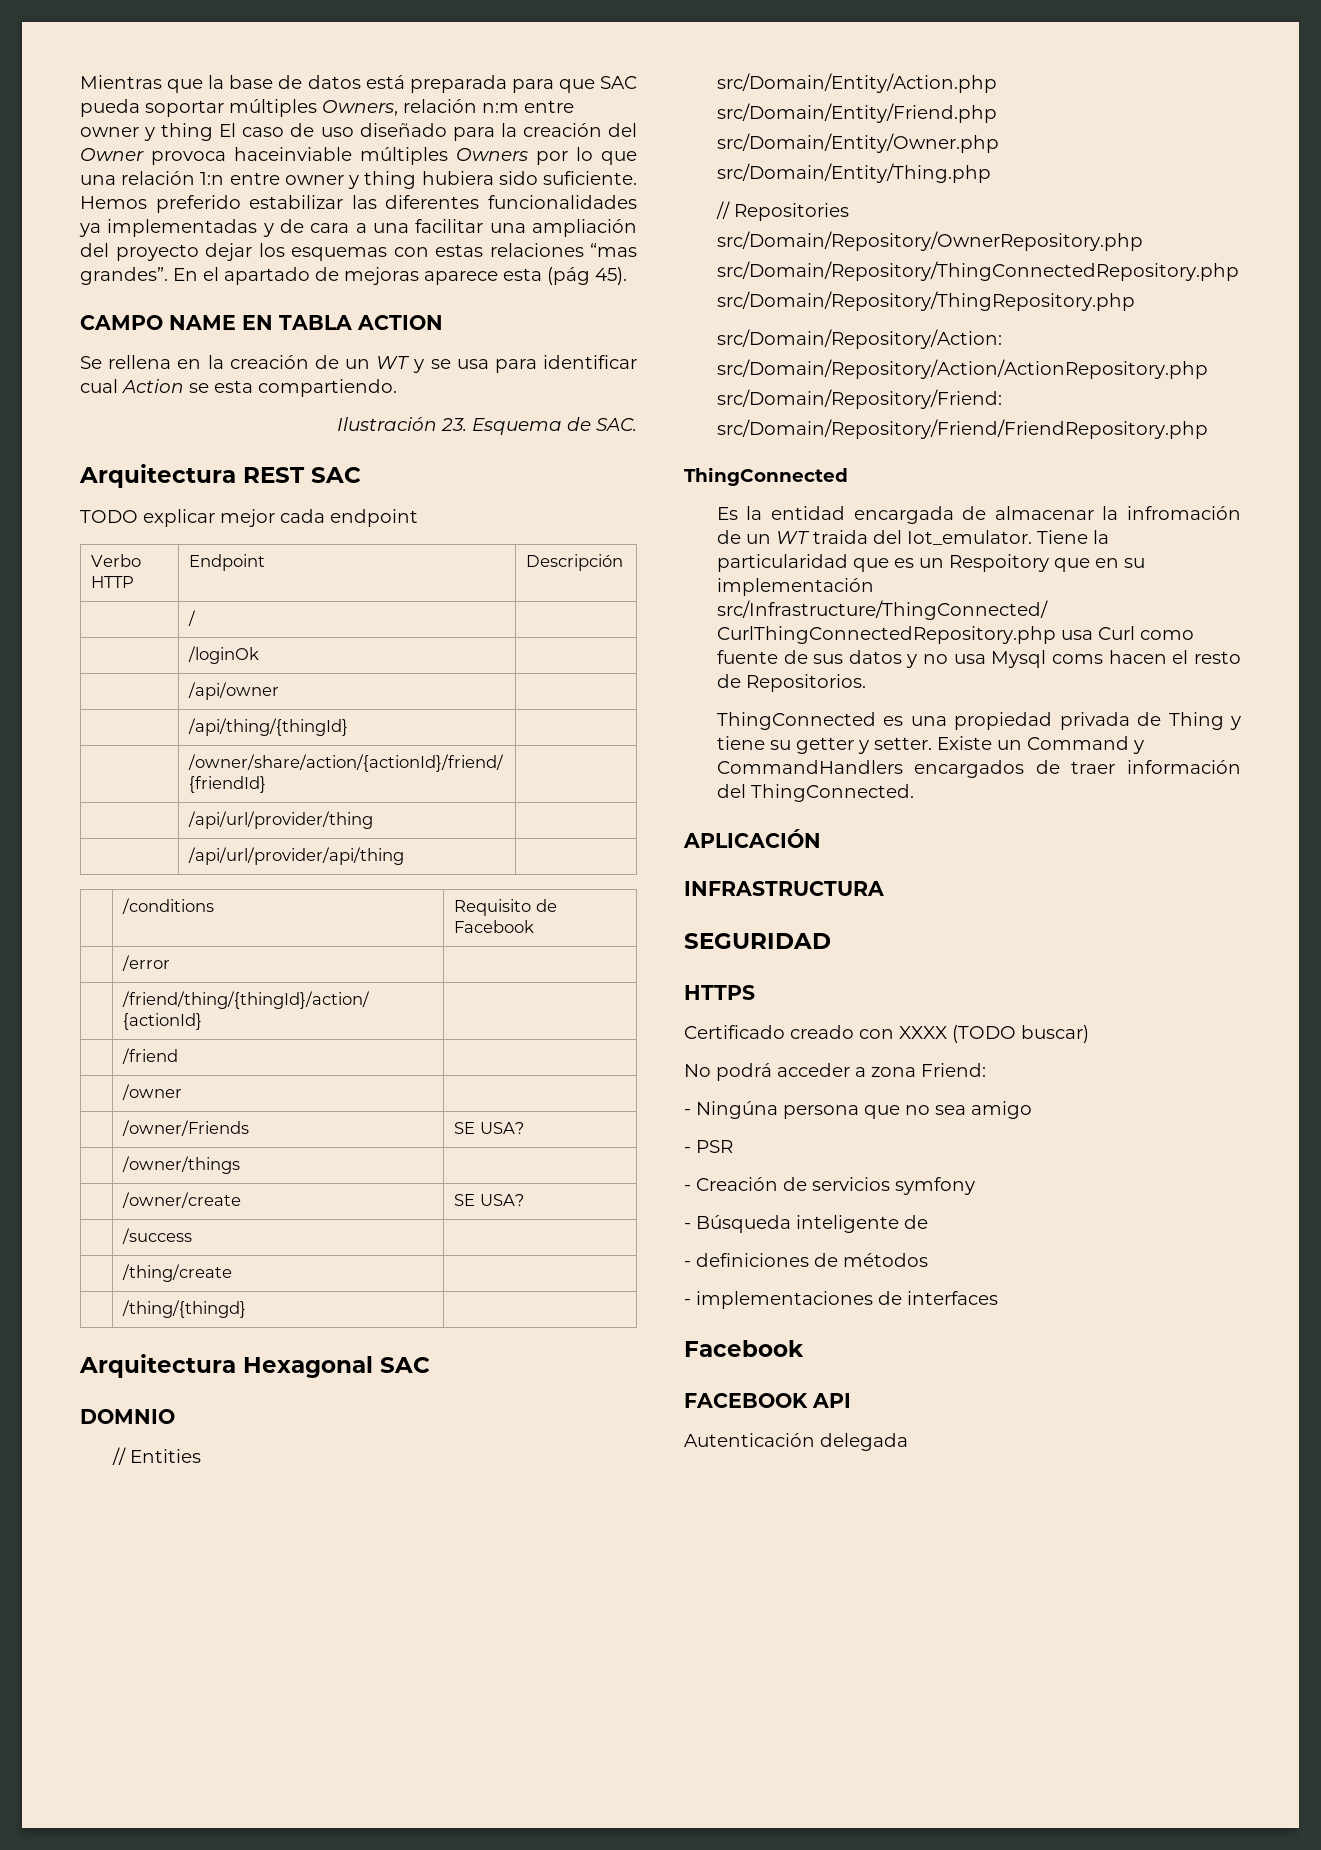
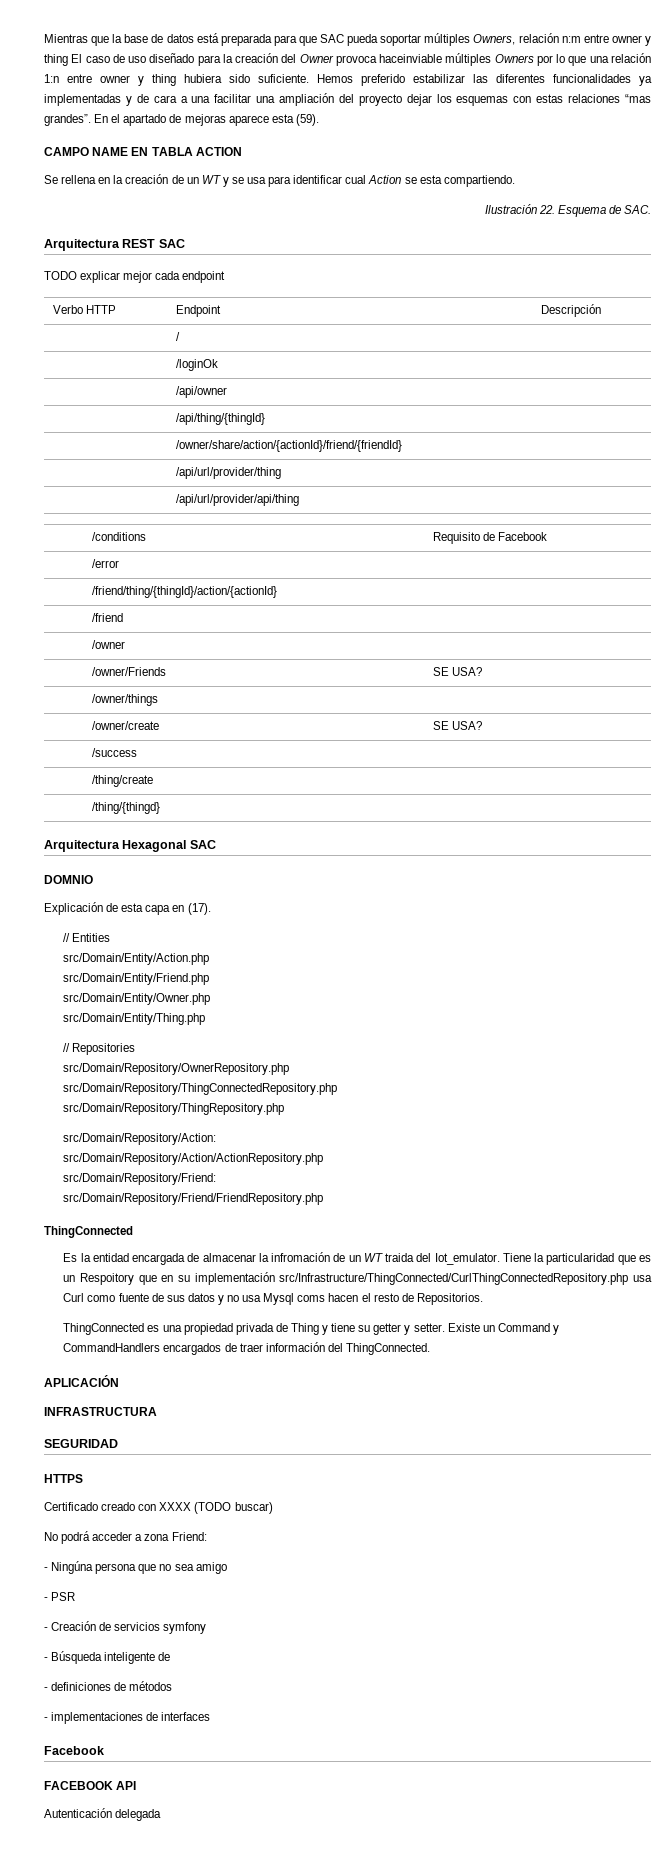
[547,267,627,285] (pág 45). -> [295,114,319,126] (59).
[441,418,467,431] 23. -> [538,205,555,214] 22.
(175, 1416) none -> [44,902,211,915] // Explicación de esta capa en (17).

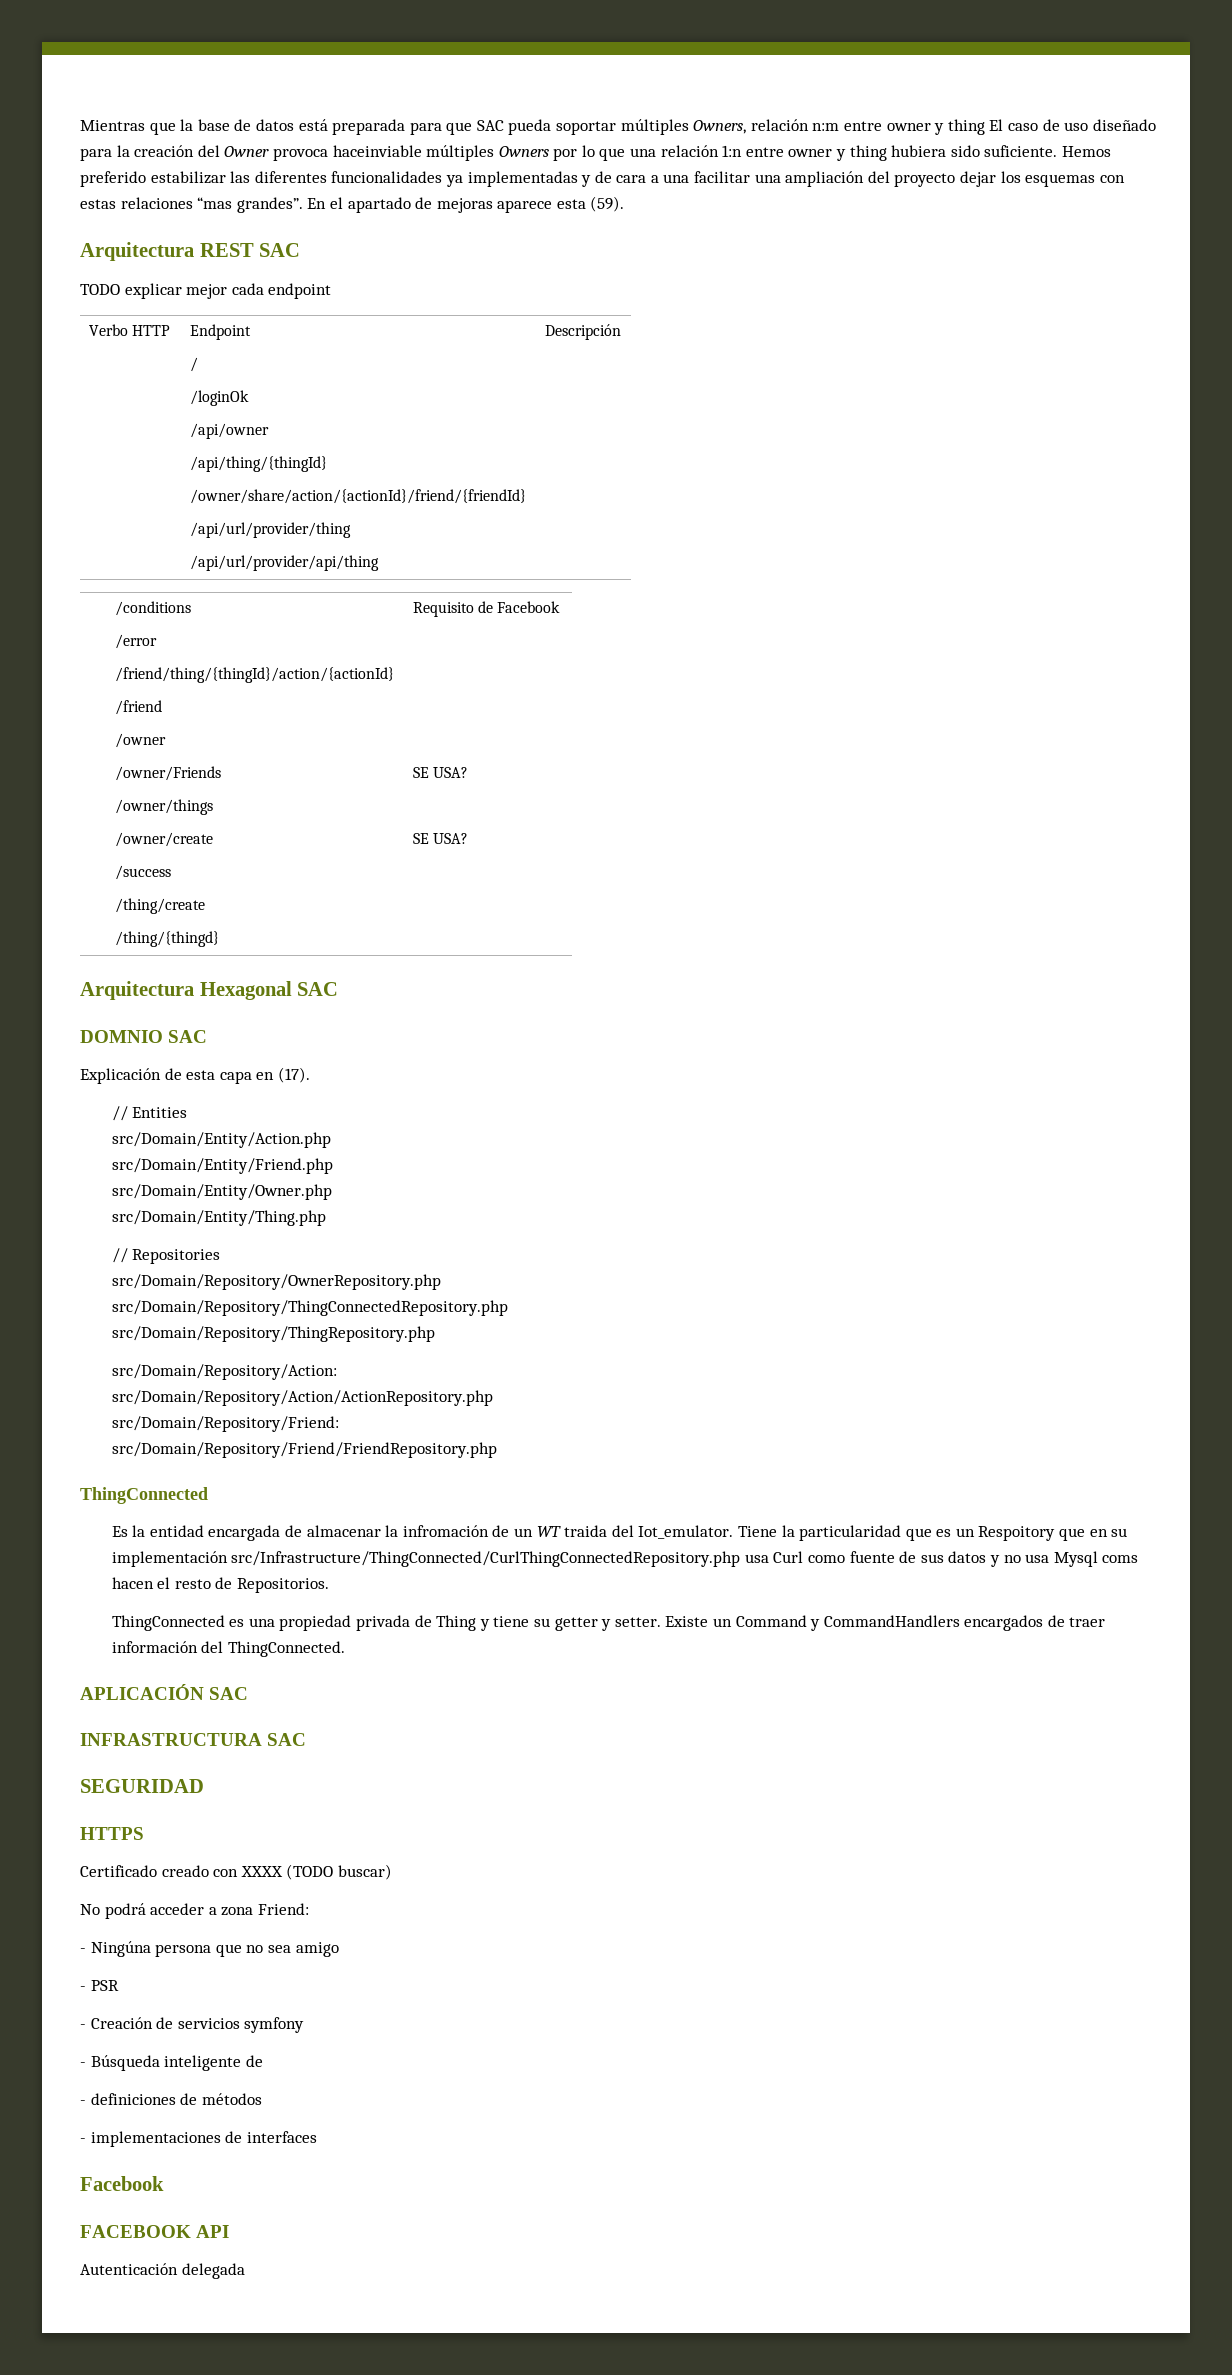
[44,147,242,156] [44,174,515,187] [484,204,651,217] // CAMPO NAME EN TABLA ACTION // Se rellena en la creación de un WT y se usa para identificar cual Action se esta compartiendo. // Ilustración 22. Esquema de SAC. -> (625, 204) none
(93, 879) none -> [168,1030,208,1043] SAC
(119, 1381) none -> [209,1687,249,1700] SAC
(157, 1411) none -> [267,1733,307,1746] SAC

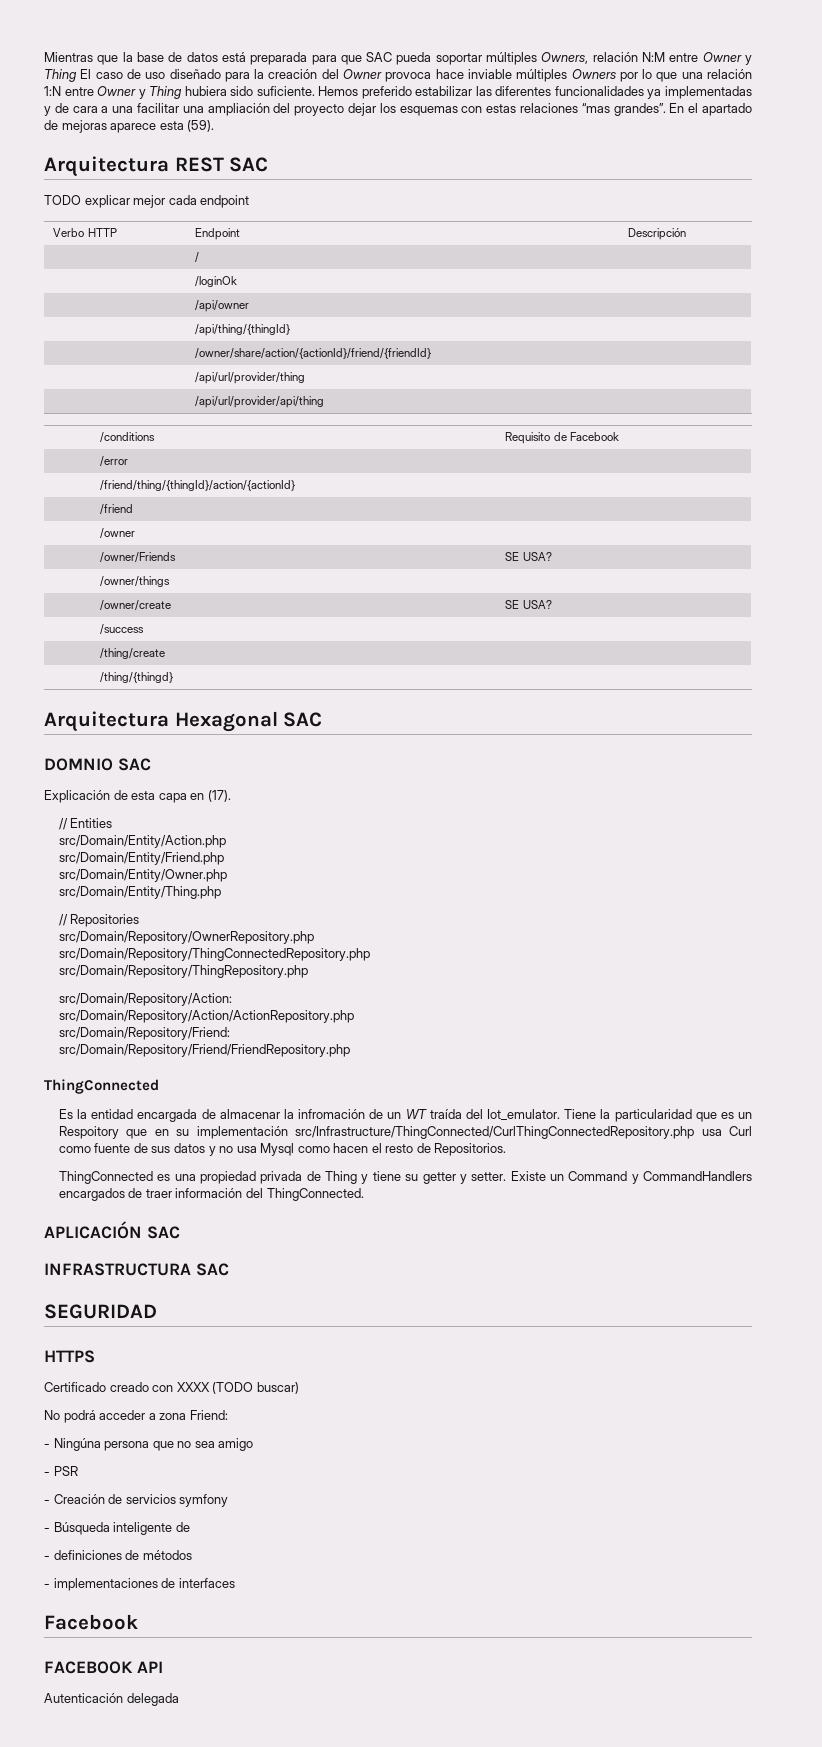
[812,119,985,135] n:m entre owner y thing -> [642,52,752,65] [44,69,77,82] N:M entre Owner y Thing
[332,145,422,157] haceinviable -> [435,69,512,79] hace inviable
[722,145,887,161] 1:n entre owner y thing -> [44,86,183,99] 1:N entre Owner y Thing
[564,1525,608,1537] traida -> [429,1109,462,1119] traída
[1102,1555,1139,1563] coms -> [297,1146,330,1153] como

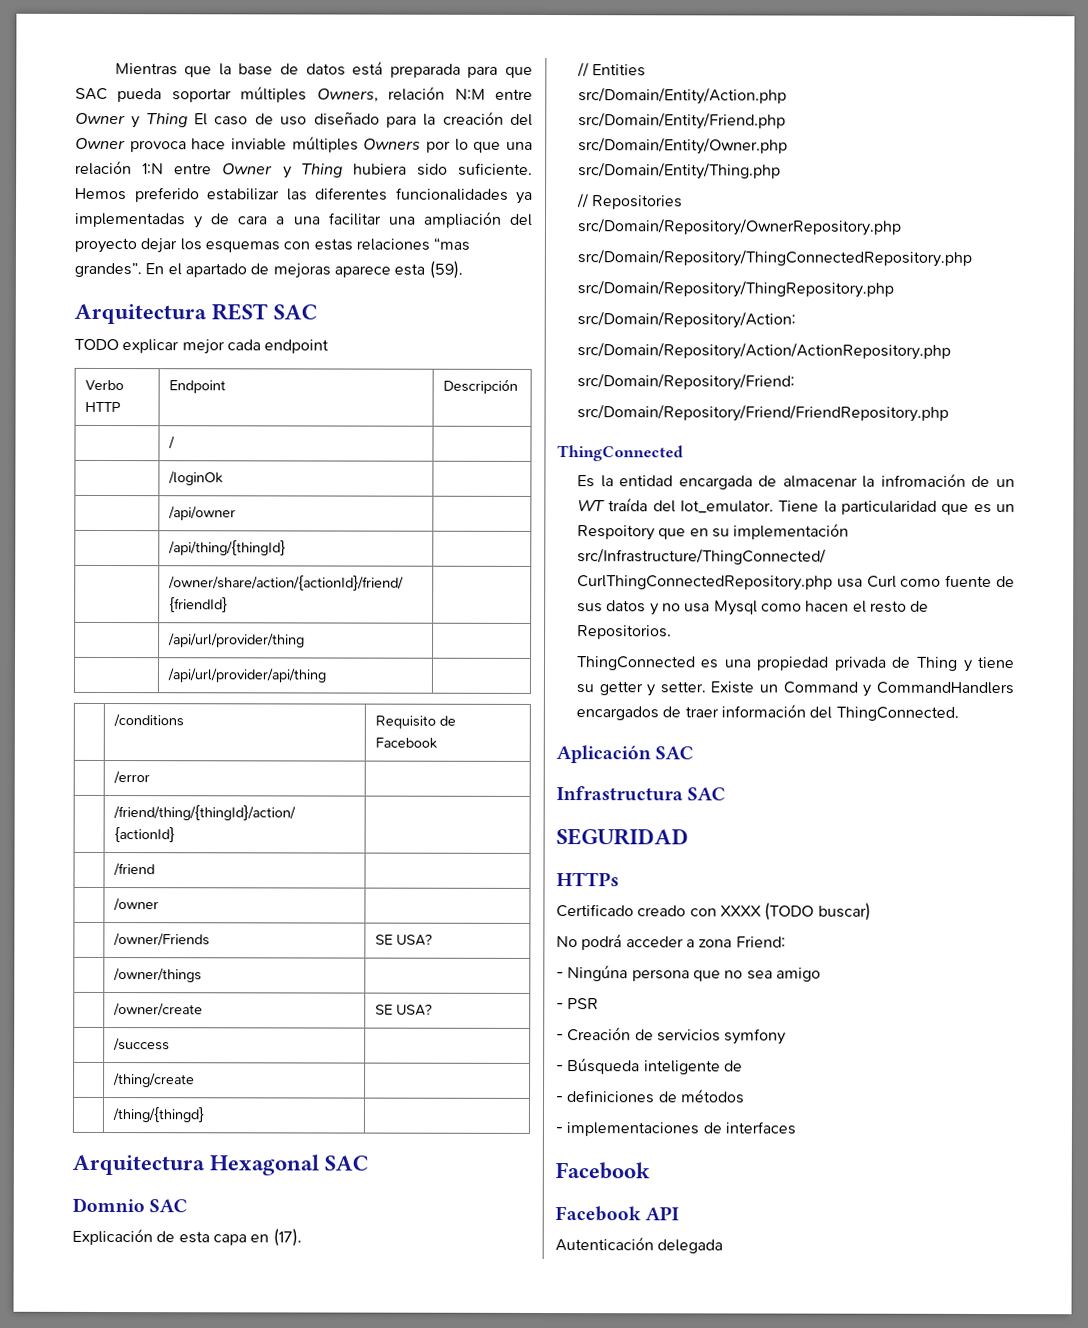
[44,758,113,771] DOMNIO -> [72,1197,145,1213] Domnio
[44,1221,180,1239] [44,1263,191,1276] APLICACIÓN SAC // INFRASTRUCTURA -> [556,745,695,764] [556,786,683,802] Aplicación SAC // Infrastructura
[44,1350,95,1363] HTTPS -> [556,872,619,887] HTTPs
[44,1661,133,1674] FACEBOOK -> [555,1206,641,1222] Facebook

